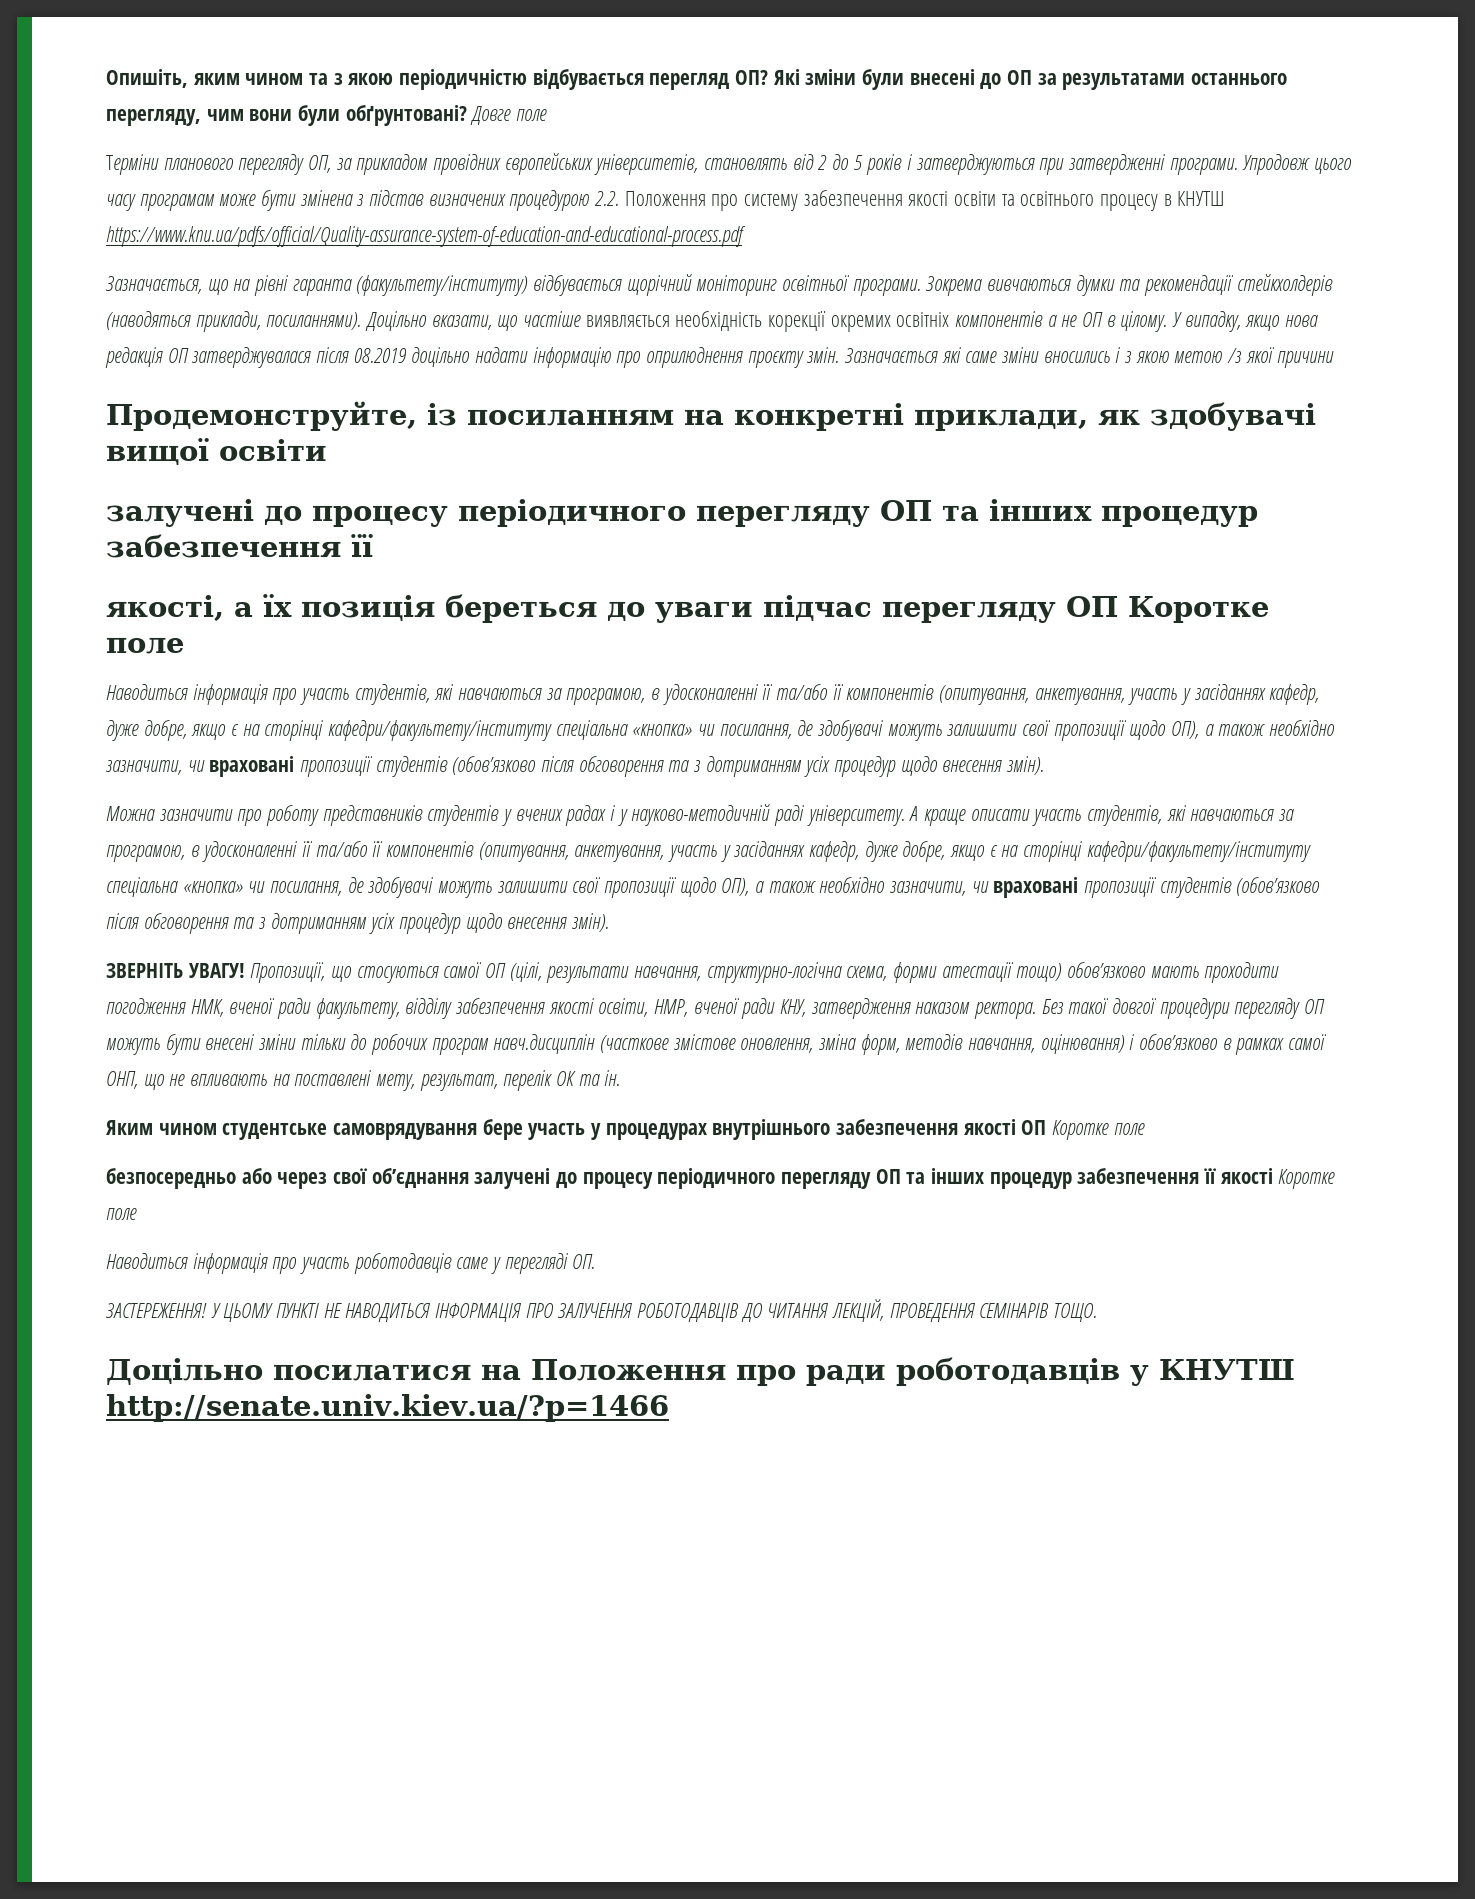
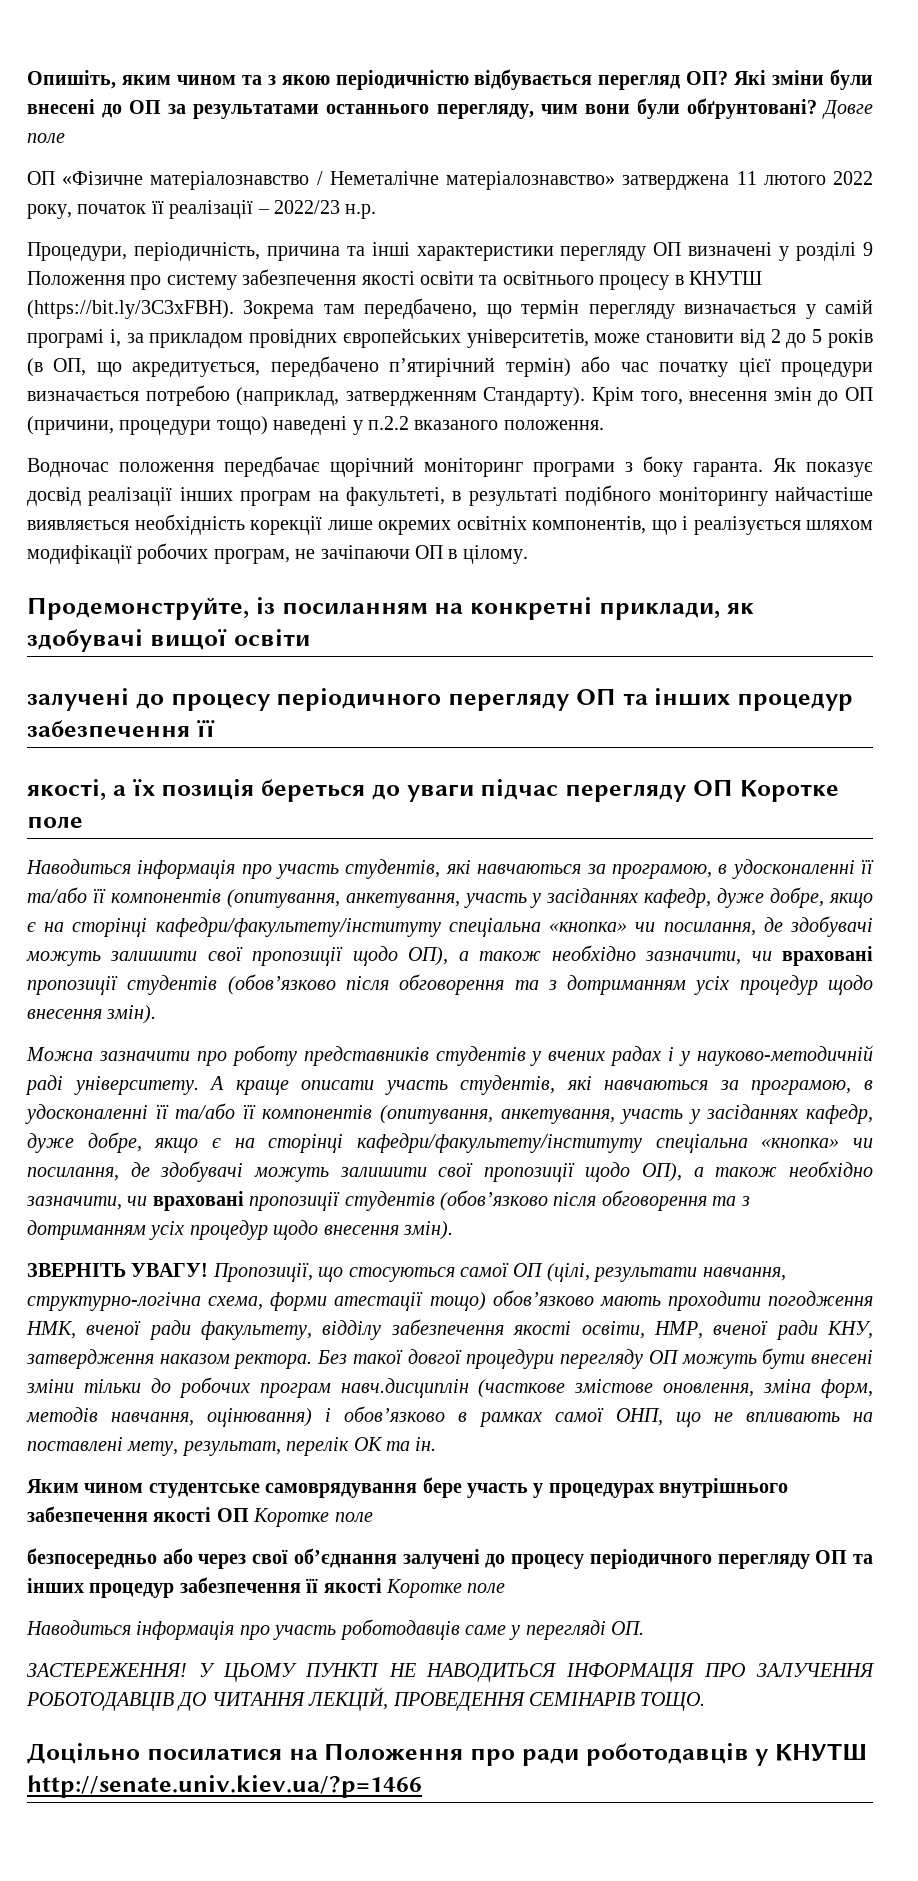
[106,153,1353,175] [106,190,620,211] Терміни планового перегляду ОП, за прикладом провідних європейських університетів, становлять від 2 до 5 років і затверджуються при затвердженні програми. Упродовж цього часу програмам може бути змінена з підстав визначених процедурою 2.2. -> [27,171,873,190] [27,200,377,219] [27,242,873,261] ОП «Фізичне матеріалознавство / Неметалічне матеріалознавство» затверджена 11 лютого 2022 року, початок її реалізації – 2022/23 н.р. // Процедури, періодичність, причина та інші характеристики перегляду ОП визначені у розділі 9
[106,226,746,247] [105,274,1333,296] [106,311,582,332] https://www.knu.ua/pdfs/official/Quality-assurance-system-of-education-and-educational-process.pdf // Зазначається, що на рівні гаранта (факультету/інституту) відбувається щорічний моніторинг освітньої програми. Зокрема вивчаються думки та рекомендації стейкхолдерів (наводяться приклади, посиланнями). Доцільно вказати, що частіше -> [27,298,874,319] [27,328,873,348] [27,356,874,377] [27,385,874,406] [27,416,604,435] [27,456,873,477] [27,485,873,506] (https://bit.ly/3C3xFBH). Зокрема там передбачено, що термін перегляду визначається у самій програмі і, за прикладом провідних європейських університетів, може становити від 2 до 5 років (в ОП, що акредитується, передбачено п’ятирічний термін) або час початку цієї процедури визначається потребою (наприклад, затвердженням Стандарту). Крім того, внесення змін до ОП (причини, процедури тощо) наведені у п.2.2 вказаного положення. // Водночас положення передбачає щорічний моніторинг програми з боку гаранта. Як показує досвід реалізації інших програм на факультеті, в результаті подібного моніторингу найчастіше
(827, 321) none -> [327,520,373,530] лише
[955,311,1319,332] [105,347,1335,368] компонентів а не ОП в цілому. У випадку, якщо нова редакція ОП затверджувалася після 08.2019 доцільно надати інформацію про оприлюднення проєкту змін. Зазначається які саме зміни вносились і з якою метою /з якої причини -> [532,516,873,535] [27,543,528,564] компонентів, що і реалізується шляхом модифікації робочих програм, не зачіпаючи ОП в цілому.

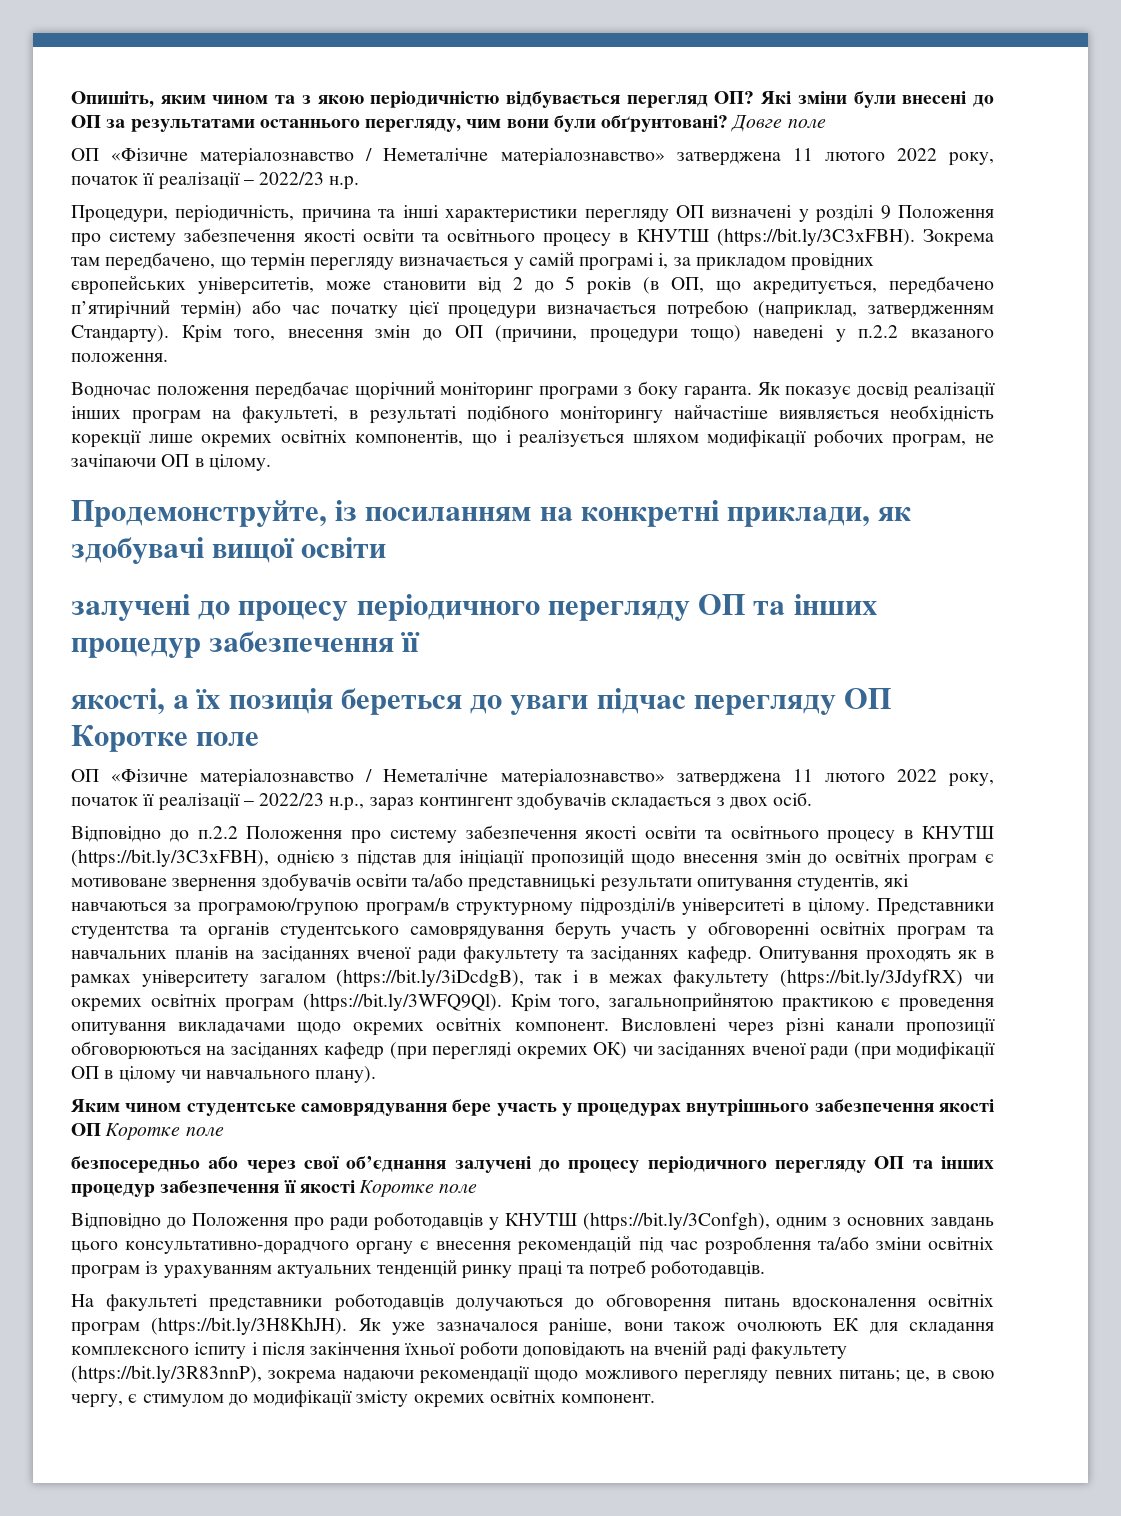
[26,859,875,879] [27,887,873,908] [27,916,873,937] [26,945,874,966] [27,974,873,995] [27,1005,157,1024] [26,1045,873,1066] [25,1075,873,1095] [25,1103,874,1124] [27,1132,873,1153] [27,1161,873,1182] [26,1190,750,1211] [27,1220,453,1240] [27,1262,786,1282] [27,1290,873,1311] [26,1319,874,1340] [26,1348,874,1369] [26,1377,873,1398] [26,1406,874,1427] [27,1437,437,1456] Наводиться інформація про участь студентів, які навчаються за програмою, в удосконаленні її та/або її компонентів (опитування, анкетування, участь у засіданнях кафедр, дуже добре, якщо є на сторінці кафедри/факультету/інституту спеціальна «кнопка» чи посилання, де здобувачі можуть залишити свої пропозиції щодо ОП), а також необхідно зазначити, чи враховані пропозиції студентів (обов’язково після обговорення та з дотриманням усіх процедур щодо внесення змін). // Можна зазначити про роботу представників студентів у вчених радах і у науково-методичній раді університету. А краще описати участь студентів, які навчаються за програмою, в удосконаленні її та/або її компонентів (опитування, анкетування, участь у засіданнях кафедр, дуже добре, якщо є на сторінці кафедри/факультету/інституту спеціальна «кнопка» чи посилання, де здобувачі можуть залишити свої пропозиції щодо ОП), а також необхідно зазначити, чи враховані пропозиції студентів (обов’язково після обговорення та з дотриманням усіх процедур щодо внесення змін). // ЗВЕРНІТЬ УВАГУ! Пропозиції, що стосуються самої ОП (цілі, результати навчання, структурно-логічна схема, форми атестації тощо) обов’язково мають проходити погодження НМК, вченої ради факультету, відділу забезпечення якості освіти, НМР, вченої ради КНУ, затвердження наказом ректора. Без такої довгої процедури перегляду ОП можуть бути внесені зміни тільки до робочих програм навч.дисциплін (часткове змістове оновлення, зміна форм, методів навчання, оцінювання) і обов’язково в рамках самої ОНП, що не впливають на поставлені мету, результат, перелік ОК та ін. -> [71,769,995,787] [71,792,813,811] [71,825,994,844] [71,848,995,868] [71,873,910,892] [71,898,994,916] [71,921,994,940] [71,946,995,964] [70,969,994,988] [71,992,994,1012] [71,1018,996,1036] [71,1041,995,1060] [71,1066,377,1083] ОП «Фізичне матеріалознавство / Неметалічне матеріалознавство» затверджена 11 лютого 2022 року, початок її реалізації – 2022/23 н.р., зараз контингент здобувачів складається з двох осіб. // Відповідно до п.2.2 Положення про систему забезпечення якості освіти та освітнього процесу в КНУТШ (https://bit.ly/3C3xFBH), однією з підстав для ініціації пропозицій щодо внесення змін до освітніх програм є мотивоване звернення здобувачів освіти та/або представницькі результати опитування студентів, які навчаються за програмою/групою програм/в структурному підрозділі/в університеті в цілому. Представники студентства та органів студентського самоврядування беруть участь у обговоренні освітніх програм та навчальних планів на засіданнях вченої ради факультету та засіданнях кафедр. Опитування проходять як в рамках університету загалом (https://bit.ly/3iDcdgB), так і в межах факультету (https://bit.ly/3JdyfRX) чи окремих освітніх програм (https://bit.ly/3WFQ9Ql). Крім того, загальноприйнятою практикою є проведення опитування викладачами щодо окремих освітніх компонент. Висловлені через різні канали пропозиції обговорюються на засіданнях кафедр (при перегляді окремих ОК) чи засіданнях вченої ради (при модифікації ОП в цілому чи навчального плану).
[26,1619,645,1640] [27,1663,875,1682] [26,1687,706,1711] [27,1743,318,1764] Наводиться інформація про участь роботодавців саме у перегляді ОП. // ЗАСТЕРЕЖЕННЯ! У ЦЬОМУ ПУНКТІ НЕ НАВОДИТЬСЯ ІНФОРМАЦІЯ ПРО ЗАЛУЧЕННЯ РОБОТОДАВЦІВ ДО ЧИТАННЯ ЛЕКЦІЙ, ПРОВЕДЕННЯ СЕМІНАРІВ ТОЩО. // Доцільно посилатися на -> [71,1213,186,1229] Відповідно до
[27,1775,422,1798] http://senate.univ.kiev.ua/?p=1466 -> [583,1212,994,1231] [71,1235,995,1255] [71,1259,766,1279] [71,1293,994,1312] [71,1317,995,1336] [71,1340,847,1360] [71,1365,995,1384] [71,1390,656,1408] (https://bit.ly/3Confgh), одним з основних завдань цього консультативно-дорадчого органу є внесення рекомендацій під час розроблення та/або зміни освітніх програм із урахуванням актуальних тенденцій ринку праці та потреб роботодавців. // На факультеті представники роботодавців долучаються до обговорення питань вдосконалення освітніх програм (https://bit.ly/3H8KhJH). Як уже зазначалося раніше, вони також очолюють ЕК для складання комплексного іспиту і після закінчення їхньої роботи доповідають на вченій раді факультету (https://bit.ly/3R83nnP), зокрема надаючи рекомендації щодо можливого перегляду певних питань; це, в свою чергу, є стимулом до модифікації змісту окремих освітніх компонент.

